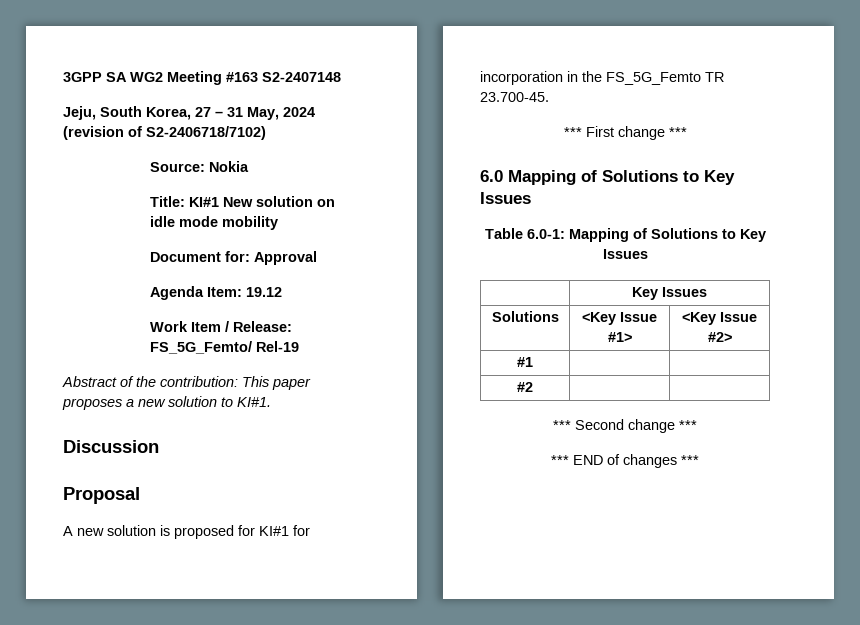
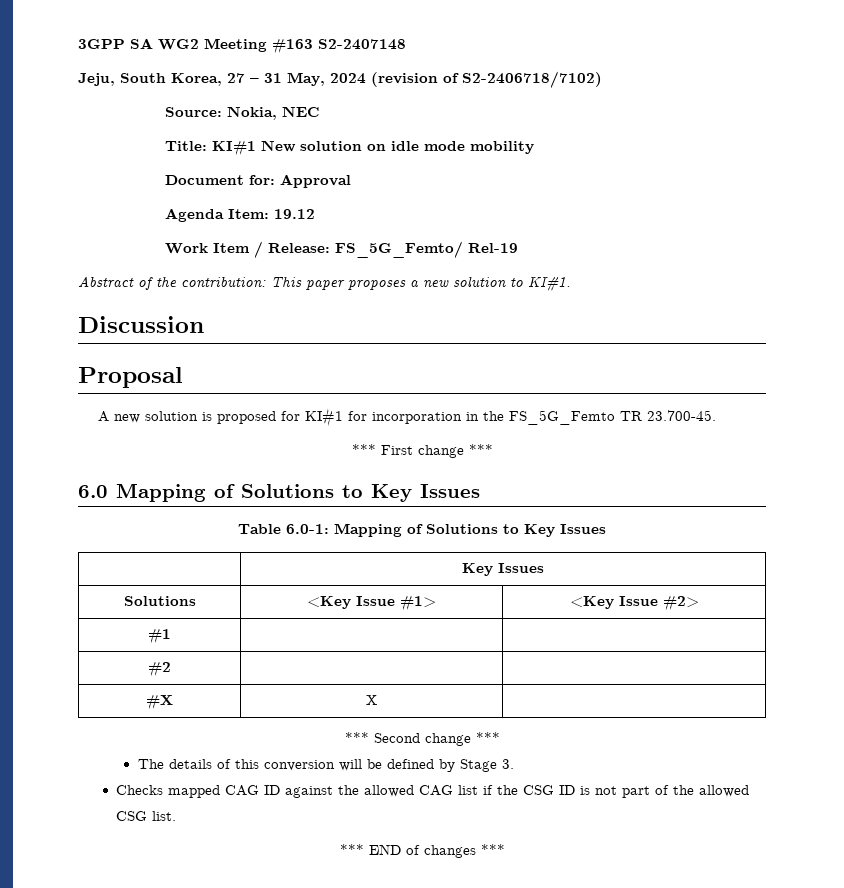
[209,161,249,172] Nokia -> [226,106,319,120] Nokia, NEC
(533, 387) none -> [146,694,173,710] [365,695,377,705] // #X | X |
(697, 425) none -> [137,759,514,772] [116,785,750,798] [116,811,177,821] // The details of this conversion will be defined by Stage 3. // Checks mapped CAG ID against the allowed CAG list if the CSG ID is not part of the allowed CSG list.

